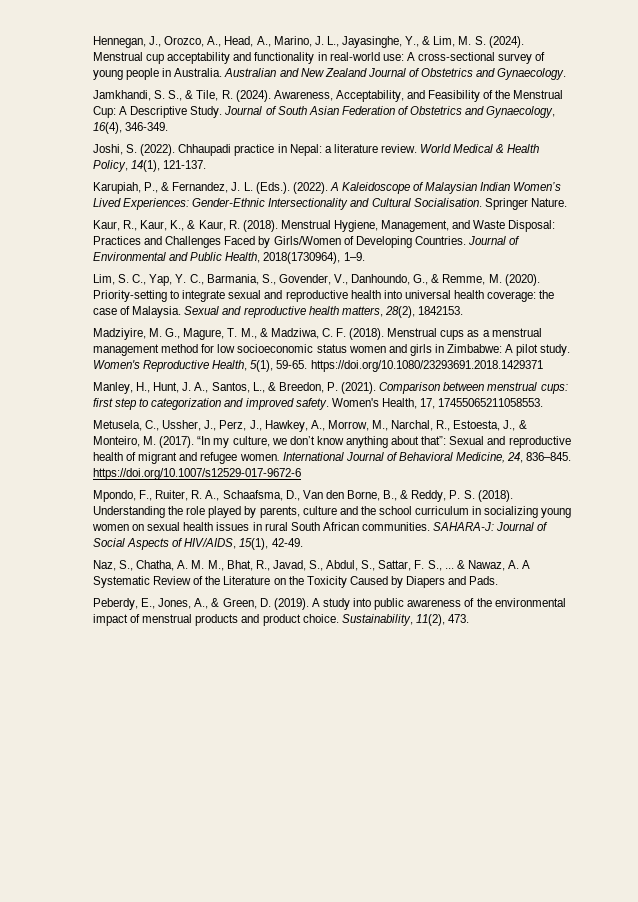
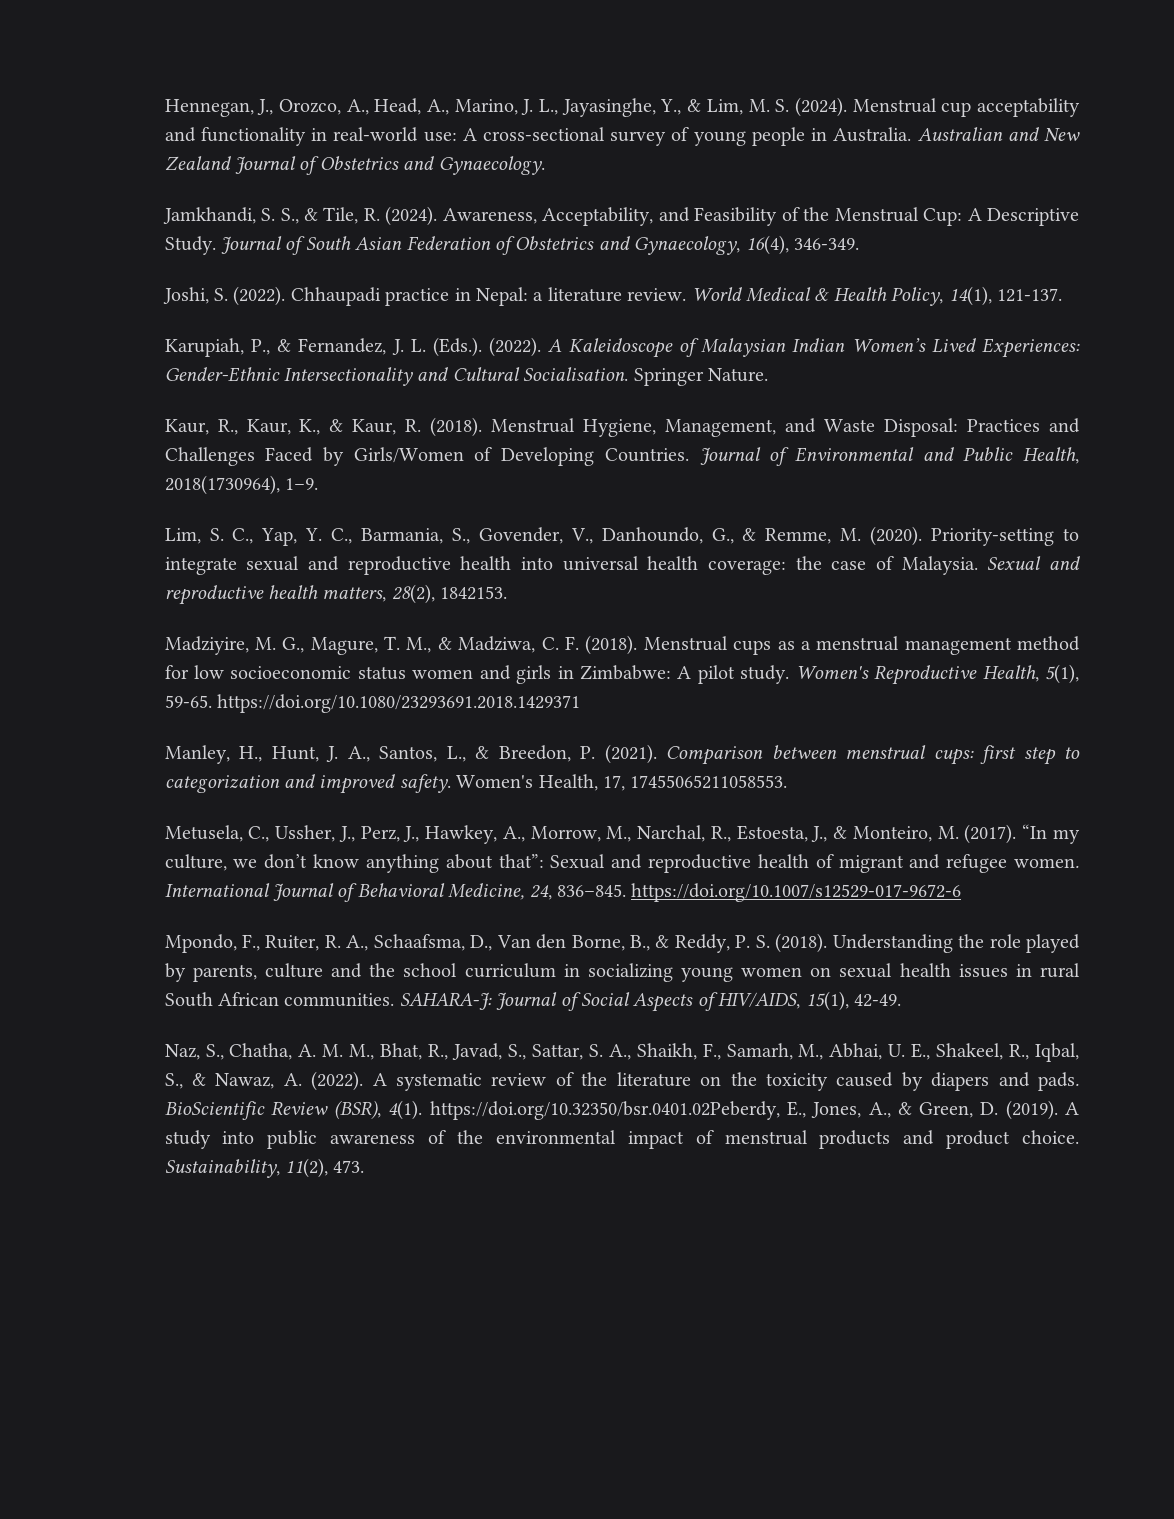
[326,560,531,571] [93,576,271,588] Abdul, S., Sattar, F. S., ... & Nawaz, A. A Systematic Review of the Literature -> [531,1043,1079,1062] [164,1071,691,1091] Sattar, S. A., Shaikh, F., Samarh, M., Abhai, U. E., Shakeel, R., Iqbal, S., & Nawaz, A. (2022). A systematic review of the literature
[306,576,499,588] [93,598,139,610] Toxicity Caused by Diapers and Pads. // Peberdy, -> [765,1072,1080,1091] [164,1100,780,1120] toxicity caused by diapers and pads. BioScientific Review (BSR), 4(1). https://doi.org/10.32350/bsr.0401.02Peberdy,

